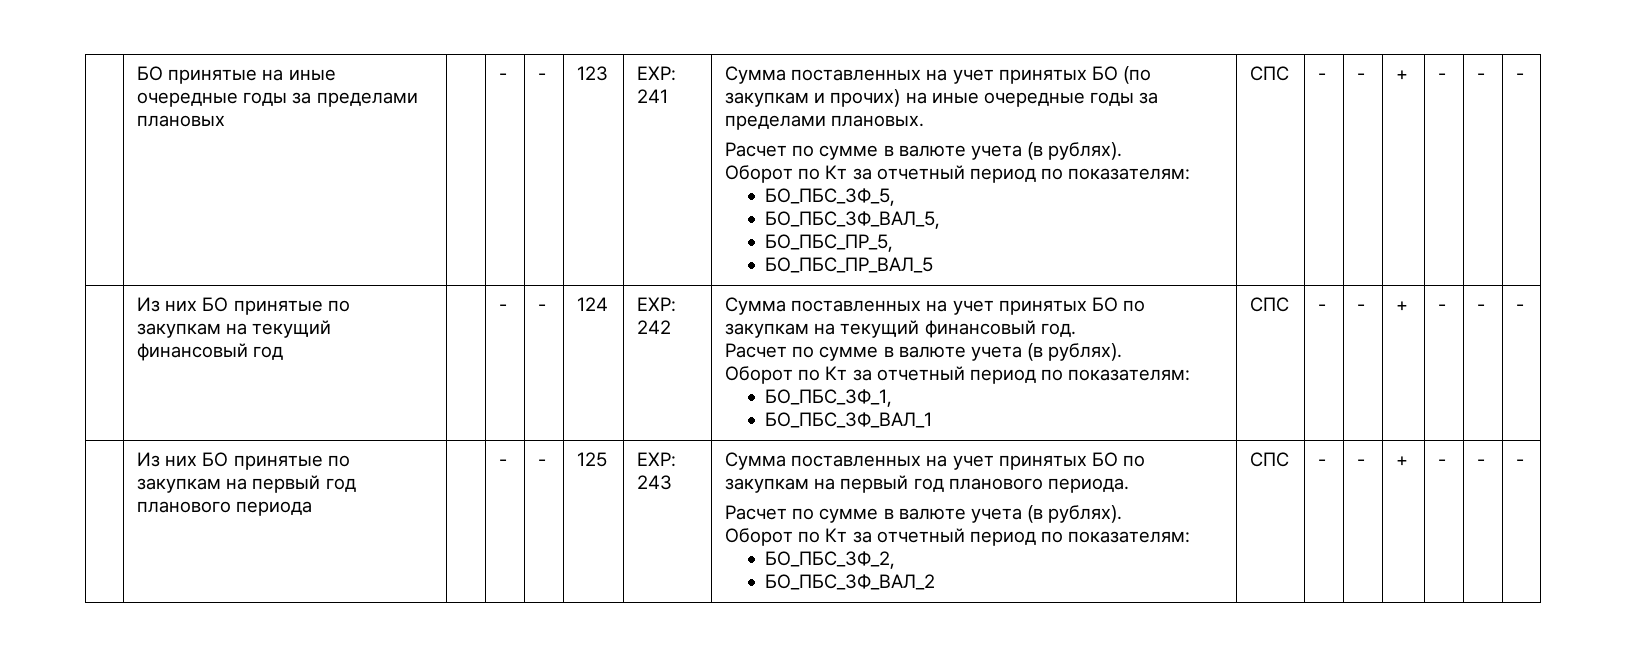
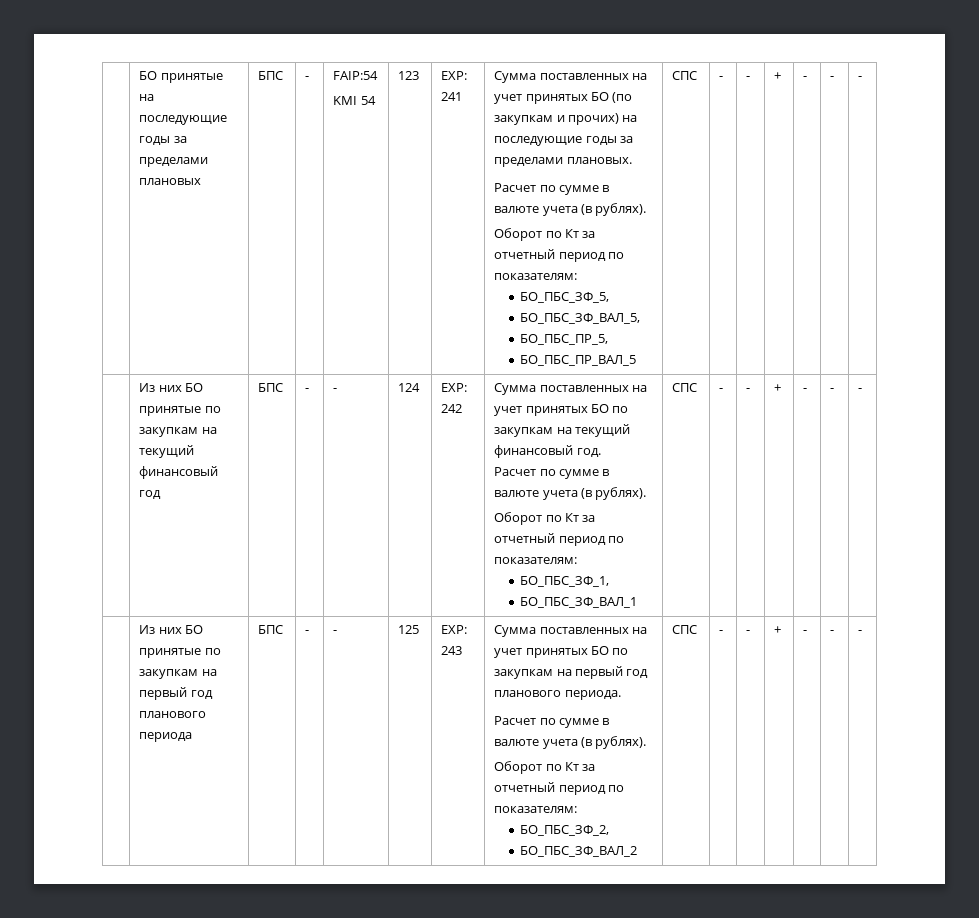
[288,69,336,81] [137,92,239,107] иные очередные -> [139,115,228,125] последующие
[499,73,508,80] [538,73,547,80] | - | - -> [258,71,284,80] [305,76,310,80] [333,71,379,80] [333,96,376,105] БПС | - | FAIP:54 // KMI 54
[931,92,1085,107] иные очередные -> [494,136,583,146] последующие
(284, 353) none -> [258,383,284,392] БПС
(313, 508) none -> [258,625,284,634] БПС

